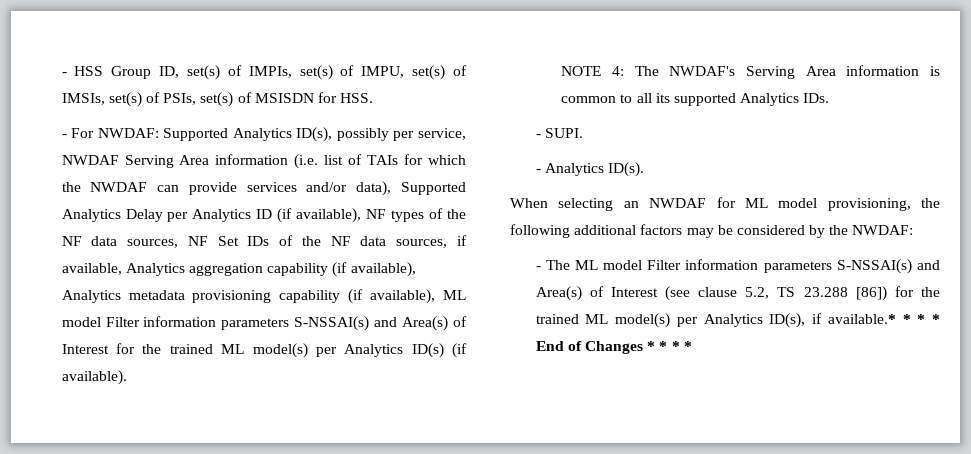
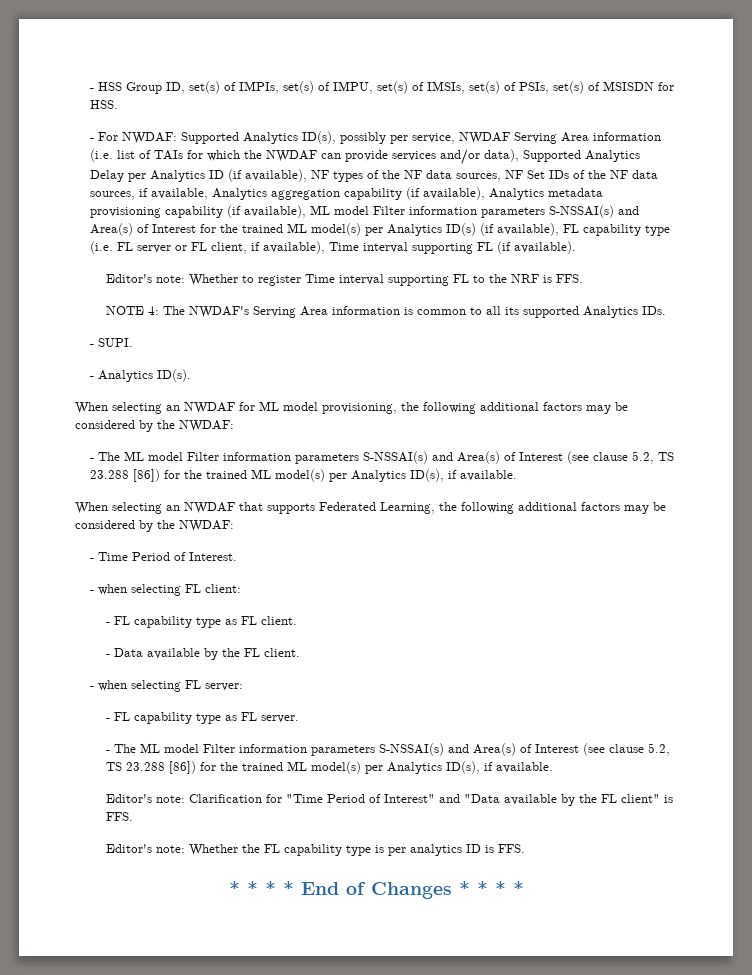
[61,370,127,385] available). -> [497,223,671,236] [90,241,577,254] [105,274,583,286] available), FL capability type (i.e. FL server or FL client, if available), Time interval supporting FL (if available). // Editor's note: Whether to register Time interval supporting FL to the NRF is FFS.
[827,314,896,324] available.* -> [460,470,518,481] [75,502,666,514] [75,520,234,532] [90,552,238,561] [90,584,242,596] [105,616,297,628] [105,648,300,660] [90,680,244,692] [105,712,299,724] [105,743,670,756] [105,761,553,774] [105,794,673,806] [105,812,133,821] [105,844,525,856] [228,881,240,895] available. // When selecting an NWDAF that supports Federated Learning, the following additional factors may be considered by the NWDAF: // - Time Period of Interest. // - when selecting FL client: // - FL capability type as FL client. // - Data available by the FL client. // - when selecting FL server: // - FL capability type as FL server. // - The ML model Filter information parameters S-NSSAI(s) and Area(s) of Interest (see clause 5.2, TS 23.288 [86]) for the trained ML model(s) per Analytics ID(s), if available. // Editor's note: Clarification for "Time Period of Interest" and "Data available by the FL client" is FFS. // Editor's note: Whether the FL capability type is per analytics ID is FFS. // *

